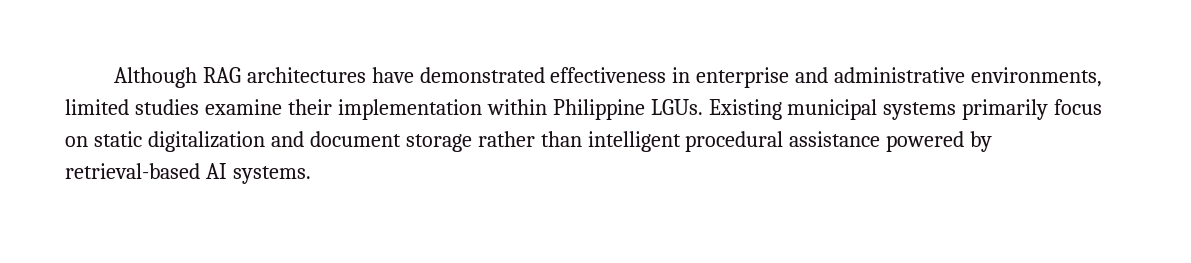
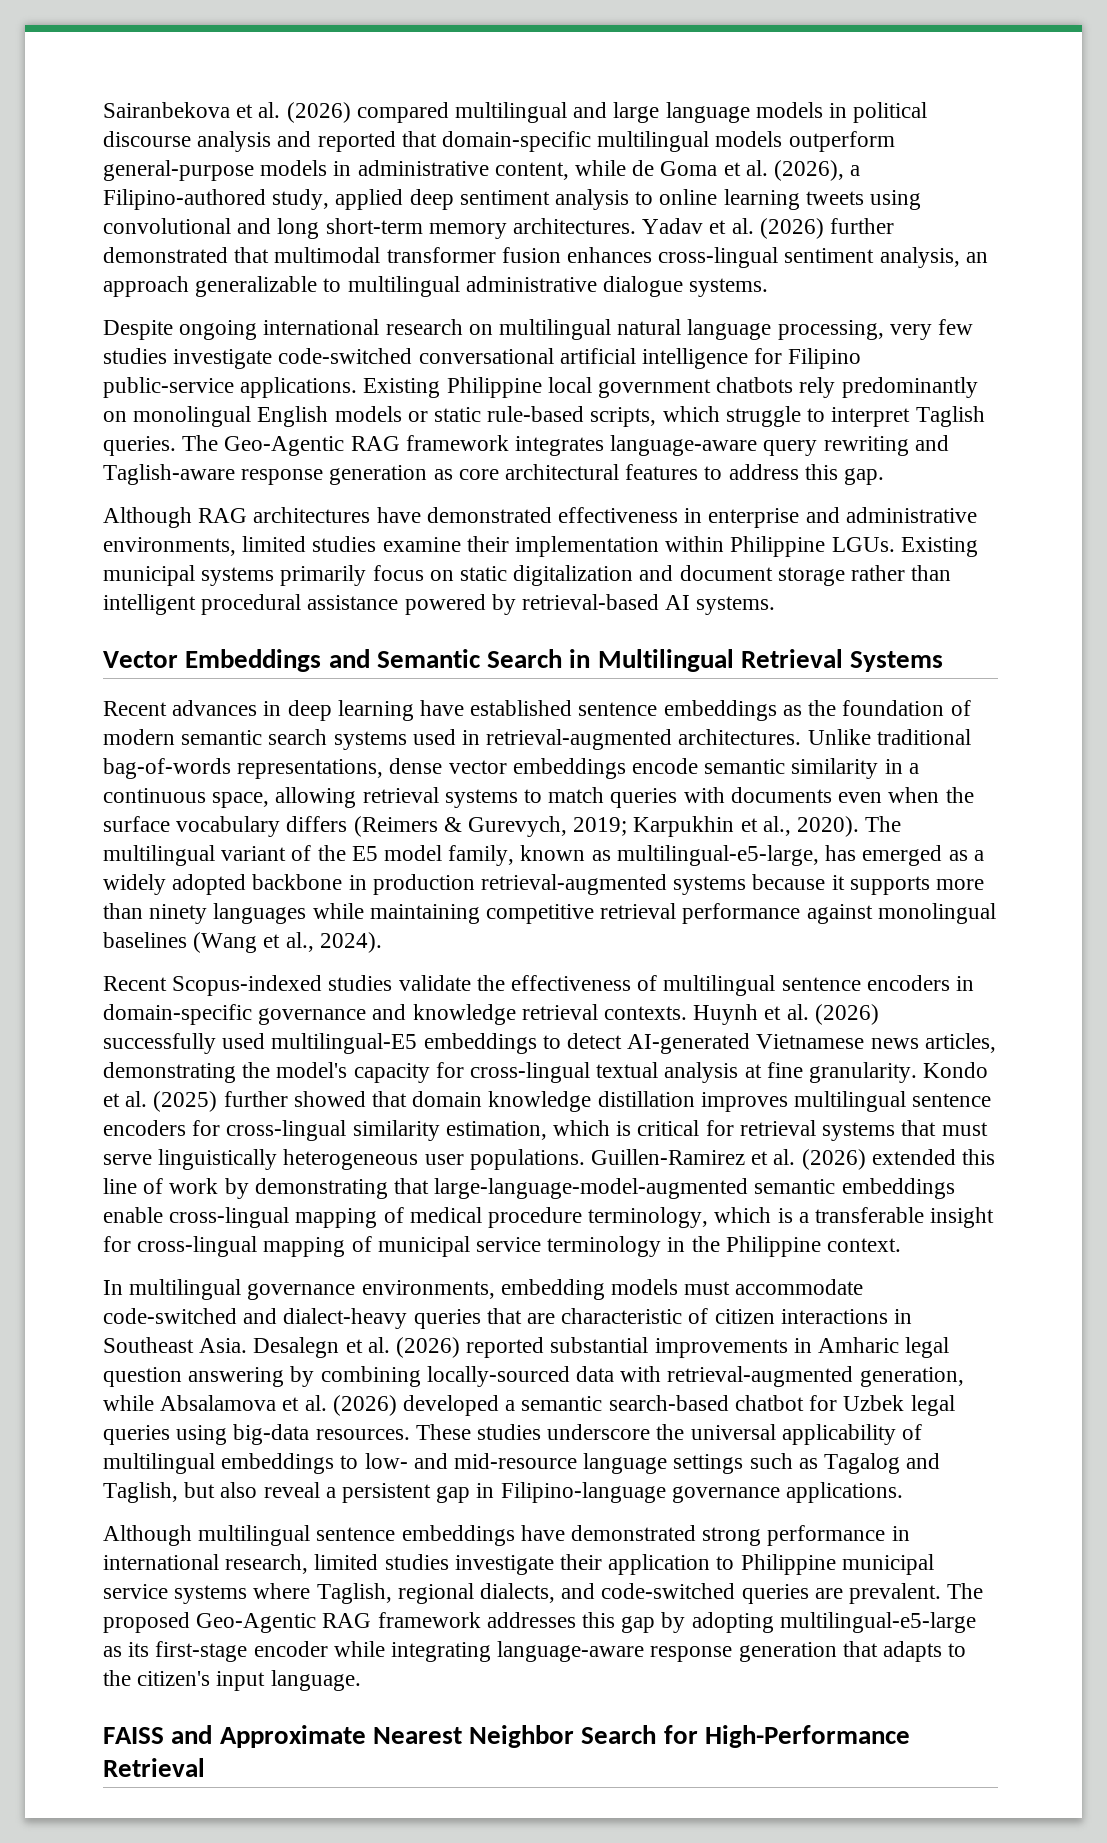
(113, 77) none -> [103,102,928,123] [103,131,895,152] [103,160,861,181] [103,189,922,210] [103,218,895,239] [103,247,988,268] [103,276,769,297] [103,319,974,340] [103,348,862,369] [103,377,978,398] [103,406,985,427] [103,435,949,456] [103,464,885,485] Sairanbekova et al. (2026) compared multilingual and large language models in political discourse analysis and reported that domain-specific multilingual models outperform general-purpose models in administrative content, while de Goma et al. (2026), a Filipino-authored study, applied deep sentiment analysis to online learning tweets using convolutional and long short-term memory architectures. Yadav et al. (2026) further demonstrated that multimodal transformer fusion enhances cross-lingual sentiment analysis, an approach generalizable to multilingual administrative dialogue systems. // Despite ongoing international research on multilingual natural language processing, very few studies investigate code-switched conversational artificial intelligence for Filipino public-service applications. Existing Philippine local government chatbots rely predominantly on monolingual English models or static rule-based scripts, which struggle to interpret Taglish queries. The Geo-Agentic RAG framework integrates language-aware query rewriting and Taglish-aware response generation as core architectural features to address this gap. //
(311, 175) none -> [103,649,944,672] [103,700,971,721] [103,729,971,750] [103,758,919,779] [103,787,974,808] [103,816,902,837] [103,845,984,866] [103,874,985,895] [103,903,996,924] [103,932,382,953] [103,975,975,996] [103,1004,879,1025] [103,1033,996,1054] [103,1062,989,1083] [103,1091,992,1112] [103,1120,988,1141] [103,1149,996,1170] [103,1178,955,1199] [103,1207,995,1228] [103,1236,902,1257] [103,1279,864,1300] [103,1308,913,1329] [103,1337,950,1358] [103,1366,964,1387] [103,1395,955,1416] [103,1424,923,1445] [103,1453,941,1474] [103,1482,904,1503] [103,1525,910,1546] [103,1554,934,1575] [103,1583,984,1604] [103,1612,976,1633] [103,1641,967,1662] [103,1670,361,1691] [103,1725,911,1748] [103,1758,205,1777] // Vector Embeddings and Semantic Search in Multilingual Retrieval Systems // Recent advances in deep learning have established sentence embeddings as the foundation of modern semantic search systems used in retrieval-augmented architectures. Unlike traditional bag-of-words representations, dense vector embeddings encode semantic similarity in a continuous space, allowing retrieval systems to match queries with documents even when the surface vocabulary differs (Reimers & Gurevych, 2019; Karpukhin et al., 2020). The multilingual variant of the E5 model family, known as multilingual-e5-large, has emerged as a widely adopted backbone in production retrieval-augmented systems because it supports more than ninety languages while maintaining competitive retrieval performance against monolingual baselines (Wang et al., 2024). // Recent Scopus-indexed studies validate the effectiveness of multilingual sentence encoders in domain-specific governance and knowledge retrieval contexts. Huynh et al. (2026) successfully used multilingual-E5 embeddings to detect AI-generated Vietnamese news articles, demonstrating the model's capacity for cross-lingual textual analysis at fine granularity. Kondo et al. (2025) further showed that domain knowledge distillation improves multilingual sentence encoders for cross-lingual similarity estimation, which is critical for retrieval systems that must serve linguistically heterogeneous user populations. Guillen-Ramirez et al. (2026) extended this line of work by demonstrating that large-language-model-augmented semantic embeddings enable cross-lingual mapping of medical procedure terminology, which is a transferable insight for cross-lingual mapping of municipal service terminology in the Philippine context. // In multilingual governance environments, embedding models must accommodate code-switched and dialect-heavy queries that are characteristic of citizen interactions in Southeast Asia. Desalegn et al. (2026) reported substantial improvements in Amharic legal question answering by combining locally-sourced data with retrieval-augmented generation, while Absalamova et al. (2026) developed a semantic search-based chatbot for Uzbek legal queries using big-data resources. These studies underscore the universal applicability of multilingual embeddings to low- and mid-resource language settings such as Tagalog and Taglish, but also reveal a persistent gap in Filipino-language governance applications. // Although multilingual sentence embeddings have demonstrated strong performance in international research, limited studies investigate their application to Philippine municipal service systems where Taglish, regional dialects, and code-switched queries are prevalent. The proposed Geo-Agentic RAG framework addresses this gap by adopting multilingual-e5-large as its first-stage encoder while integrating language-aware response generation that adapts to the citizen's input language. // FAISS and Approximate Nearest Neighbor Search for High-Performance Retrieval

